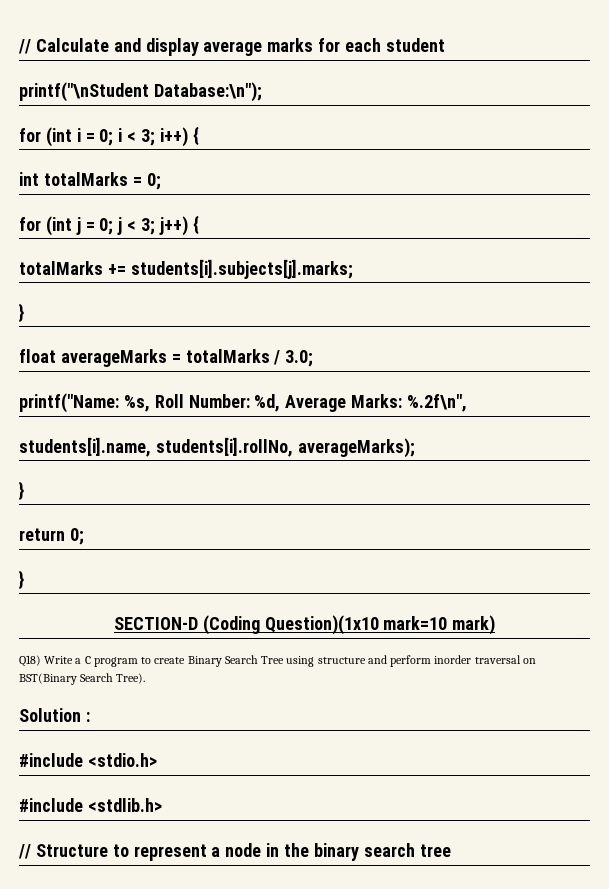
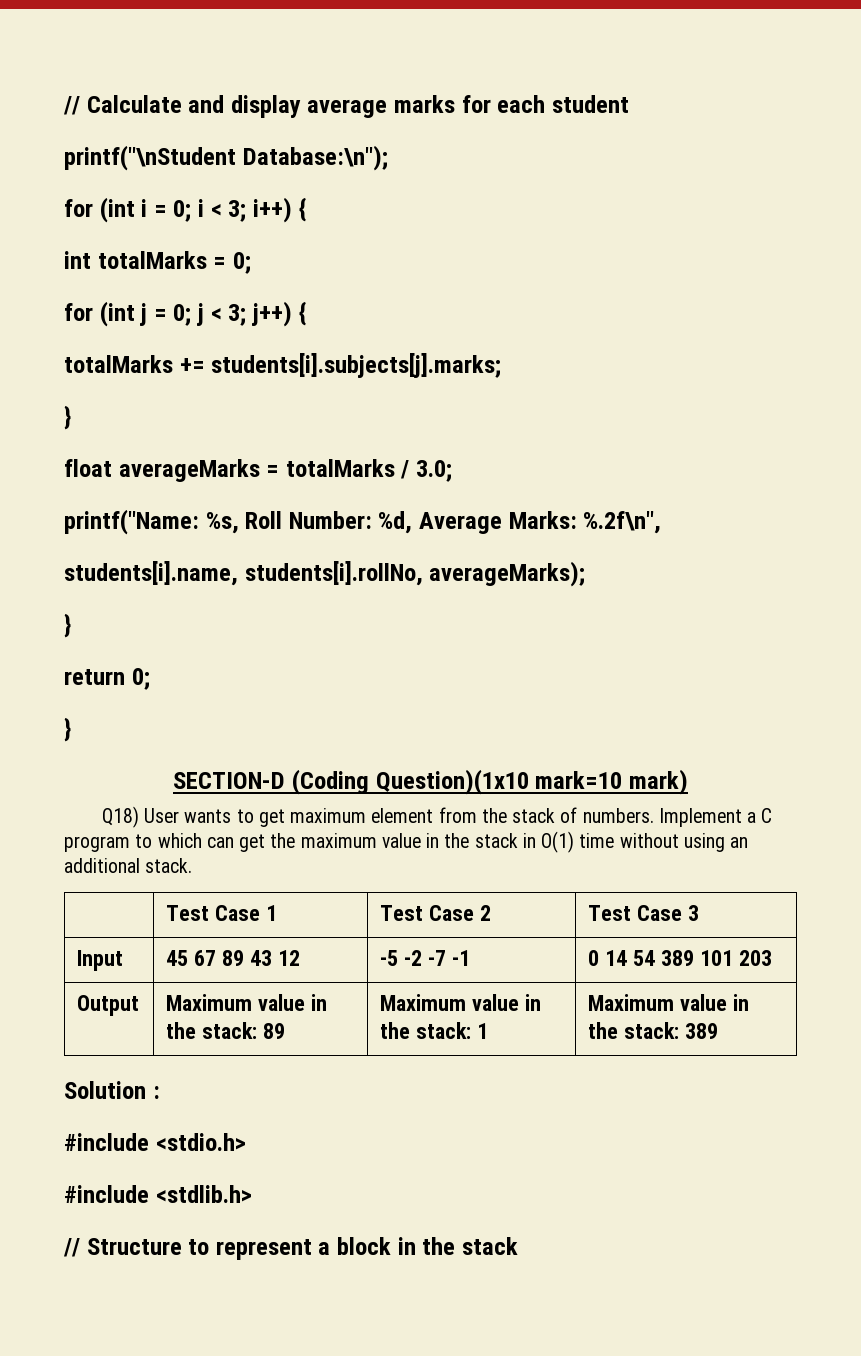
[44,655,536,667] [19,673,146,685] Write a C program to create Binary Search Tree using structure and perform inorder traversal on BST(Binary Search Tree). -> [143,807,773,827] [64,831,749,853] [64,858,193,873] [166,905,278,921] [380,905,492,921] [588,905,700,921] [77,950,124,971] [166,950,300,966] [380,950,471,966] [588,950,772,966] [77,995,140,1016] [166,994,328,1011] [166,1022,286,1039] [380,994,542,1011] [380,1022,489,1039] [588,994,750,1011] [588,1022,719,1039] User wants to get maximum element from the stack of numbers. Implement a C program to which can get the maximum value in the stack in O(1) time without using an additional stack. // | Test Case 1 | Test Case 2 | Test Case 3 // Input | 45 67 89 43 12 | -5 -2 -7 -1 | 0 14 54 389 101 203 // Output | Maximum value in the stack: 89 | Maximum value in the stack: 1 | Maximum value in the stack: 389
[225,843,451,861] node in the binary search tree -> [337,1237,518,1255] block in the stack

